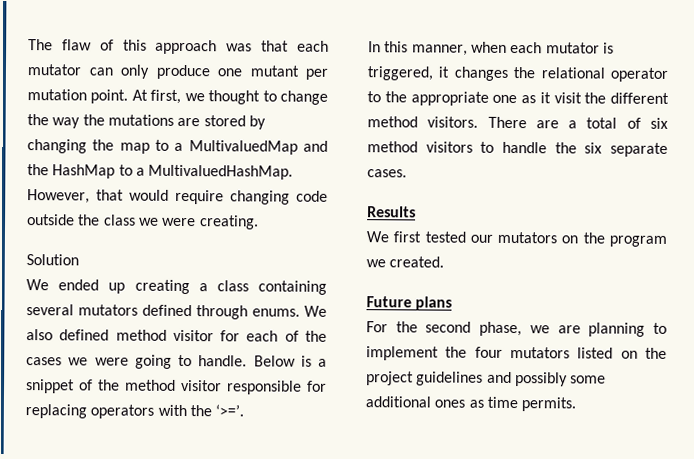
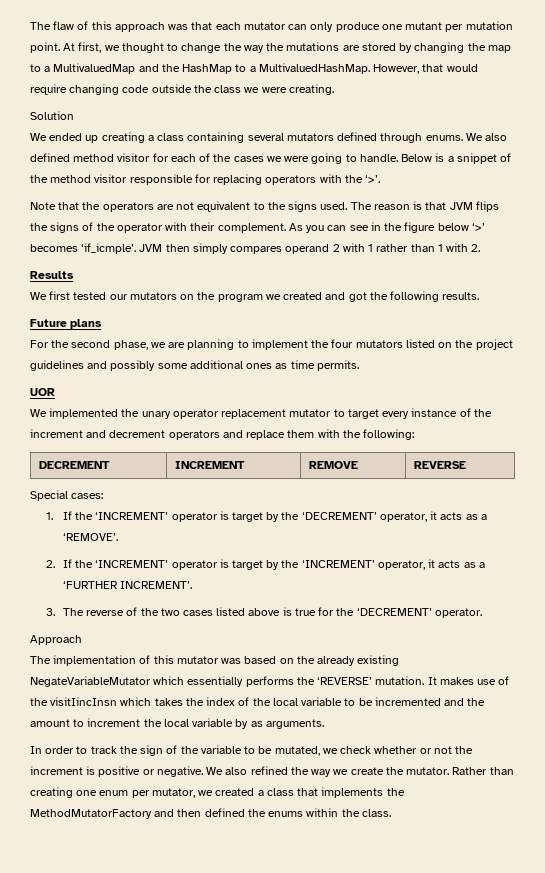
[215,404,245,417] [368,41,614,56] [367,66,668,82] [367,91,669,106] [367,116,668,129] [367,141,668,157] [367,169,407,178] ‘>=’. // In this manner, when each mutator is triggered, it changes the relational operator to the appropriate one as it visit the different method visitors. There are a total of six method visitors to handle the six separate cases. -> [365,175,381,183] [30,201,499,212] [30,222,485,233] [30,243,481,254] ‘>’. // Note that the operators are not equivalent to the signs used. The reason is that JVM flips the signs of the operator with their complement. As you can see in the figure below ‘>’ becomes ‘if_icmple’. JVM then simply compares operand 2 with 1 rather than 1 with 2.
[389,256,445,268] created. -> [283,291,480,302] created and got the following results.
(577, 404) none -> [30,388,55,396] [30,408,492,419] [30,429,415,440] [39,461,111,469] [175,461,246,469] [309,461,359,469] [414,461,467,469] [30,490,104,501] [46,511,487,522] [62,533,118,541] [46,559,485,570] [62,581,193,589] [46,607,482,618] [30,635,82,645] [30,655,400,666] [30,676,510,687] [30,697,486,706] [30,718,324,729] [30,745,474,756] [30,766,514,777] [30,787,405,798] [30,808,391,819] // UOR // We implemented the unary operator replacement mutator to target every instance of the increment and decrement operators and replace them with the following: // DECREMENT | INCREMENT | REMOVE | REVERSE // Special cases: // 1. If the ‘INCREMENT’ operator is target by the ‘DECREMENT’ operator, it acts as a ‘REMOVE’. // 2. If the ‘INCREMENT’ operator is target by the ‘INCREMENT’ operator, it acts as a ‘FURTHER INCREMENT’. // 3. The reverse of the two cases listed above is true for the ‘DECREMENT’ operator. // Approach // The implementation of this mutator was based on the already existing NegateVariableMutator which essentially performs the ‘REVERSE’ mutation. It makes use of the visitIincInsn which takes the index of the local variable to be incremented and the amount to increment the local variable by as arguments. // In order to track the sign of the variable to be mutated, we check whether or not the increment is positive or negative. We also refined the way we create the mutator. Rather than creating one enum per mutator, we created a class that implements the MethodMutatorFactory and then defined the enums within the class.

